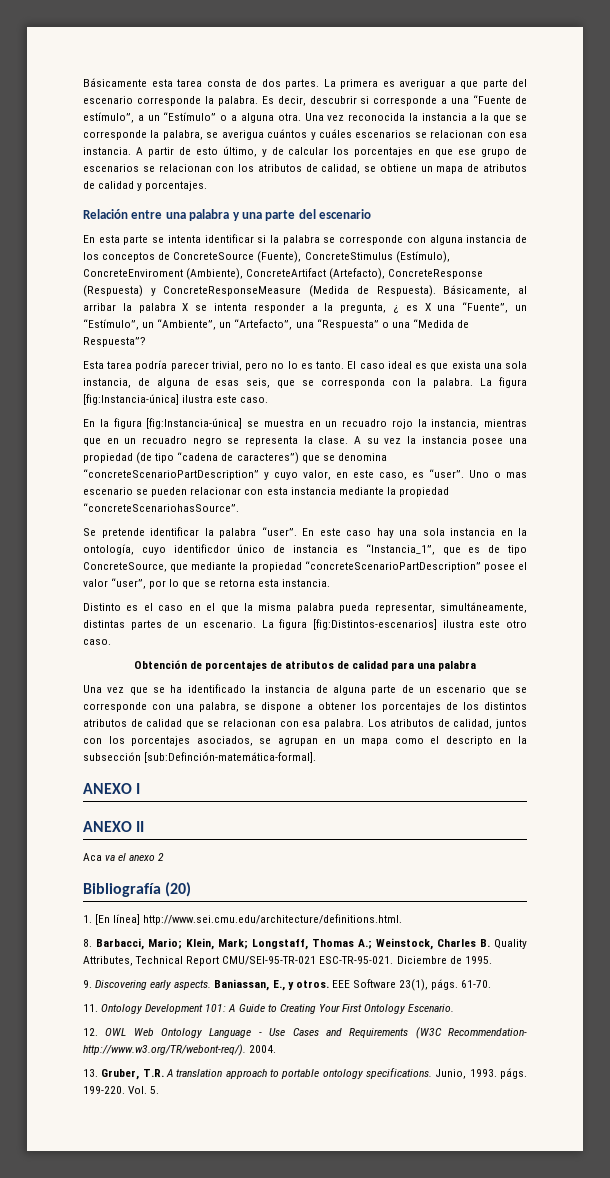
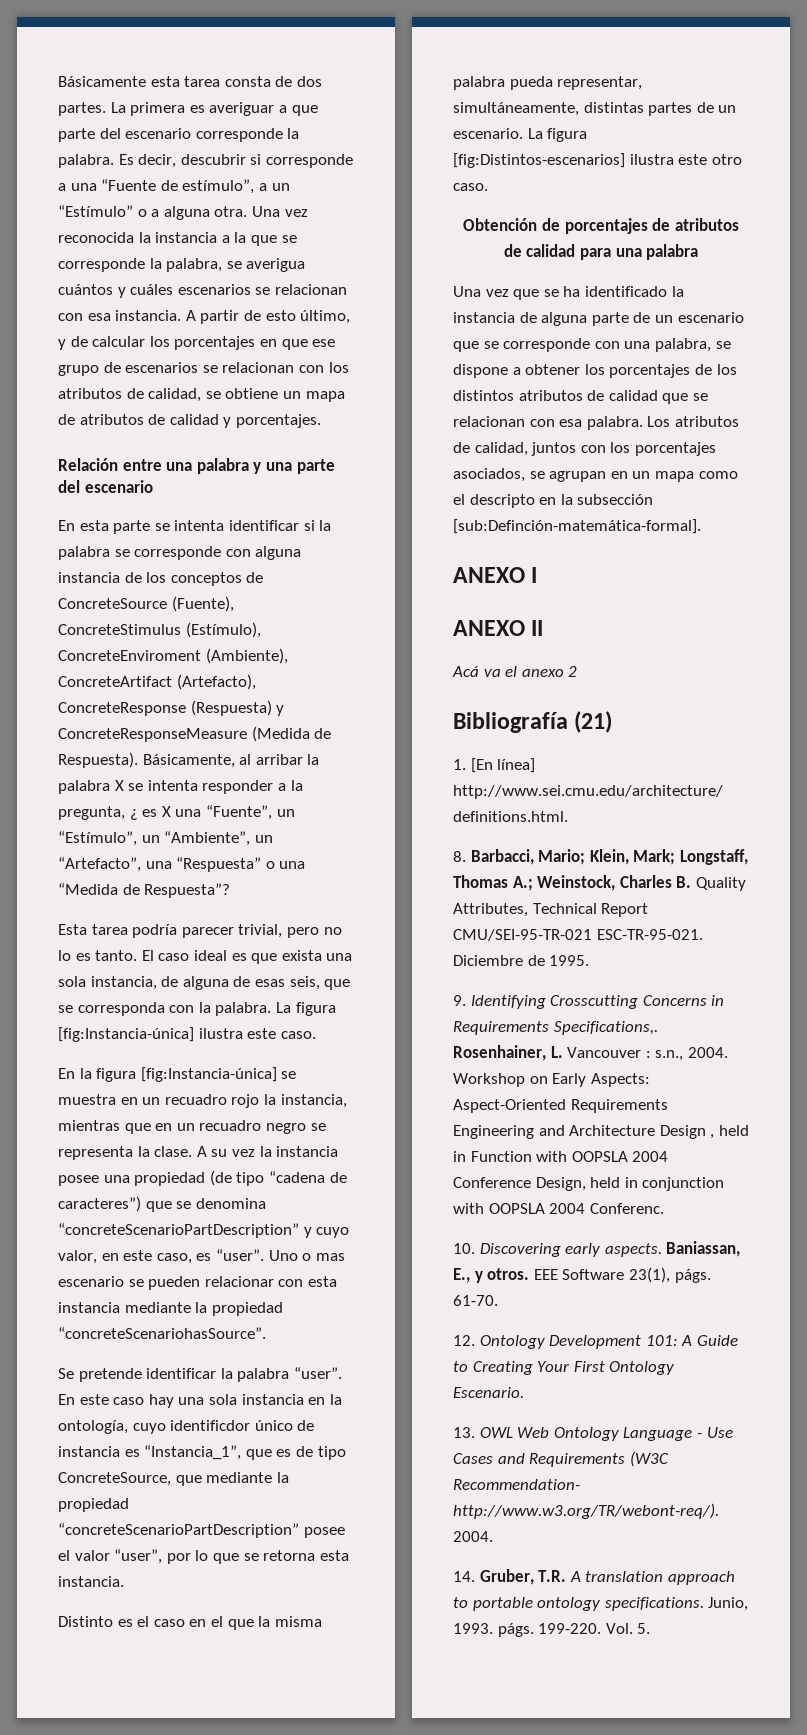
[83,853,102,861] Aca -> [452,666,479,677] Acá
[165,882,192,897] (20) -> [574,711,613,733] (21)
(92, 984) none -> [470,995,725,1009] [453,1021,658,1035] [453,1045,728,1061] [453,1073,650,1087] [453,1099,668,1113] [453,1125,749,1139] [453,1151,669,1162] [453,1177,725,1191] [453,1203,664,1214] [453,1243,475,1254] Identifying Crosscutting Concerns in Requirements Specifications,. Rosenhainer, L. Vancouver : s.n., 2004. Workshop on Early Aspects: Aspect-Oriented Requirements Engineering and Architecture Design , held in Function with OOPSLA 2004 Conference Design, held in conjunction with OOPSLA 2004 Conferenc. // 10.
[83,1004,98,1012] 11. -> [453,1335,475,1346] 12.
[83,1028,98,1036] 12. -> [453,1427,475,1438] 13.
[83,1069,98,1077] 13. -> [453,1571,475,1582] 14.

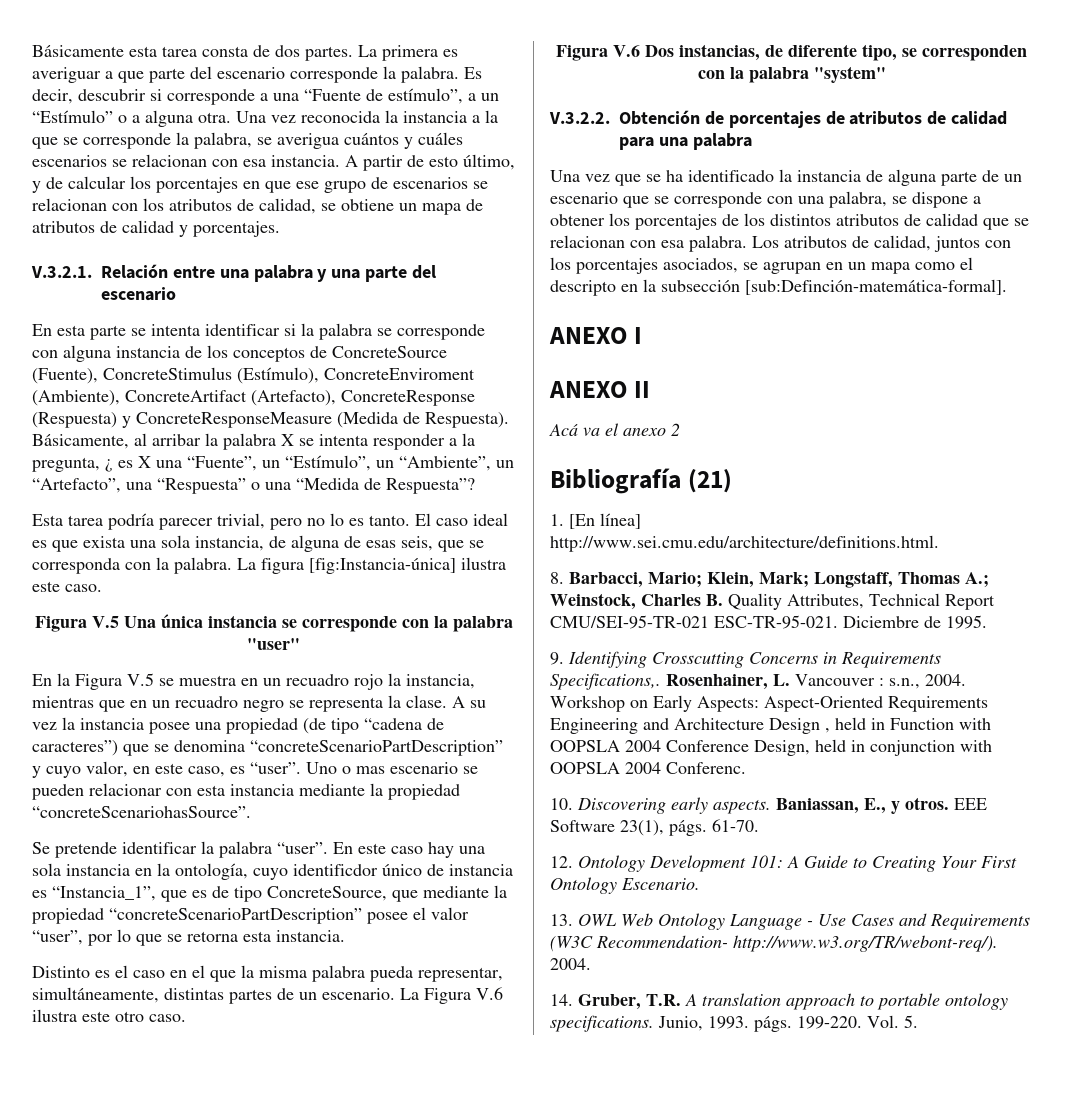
(321, 421) none -> [31,266,92,278] V.3.2.1.
(316, 1035) none -> [34,614,513,632] [247,638,300,650] // Figura V.5 Una única instancia se corresponde con la palabra "user"
[96,1067,277,1082] figura [fig:Instancia-única] -> [75,673,154,690] Figura V.5
[547,128,588,142] [453,153,625,168] figura [fig:Distintos-escenarios] -> [424,987,503,1004] Figura V.6
(488, 187) none -> [556,44,1027,61] [697,66,886,83] [549,112,610,124] Figura V.6 Dos instancias, de diferente tipo, se corresponden con la palabra "system" // V.3.2.2.

